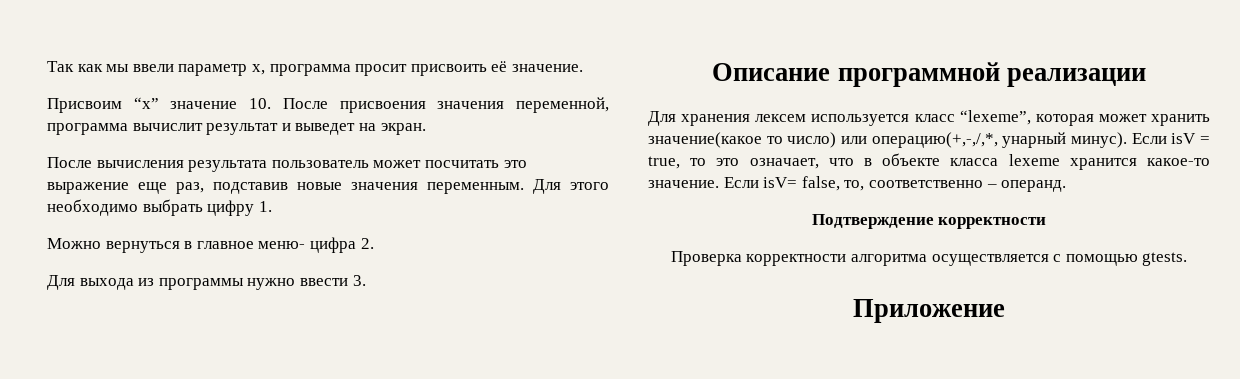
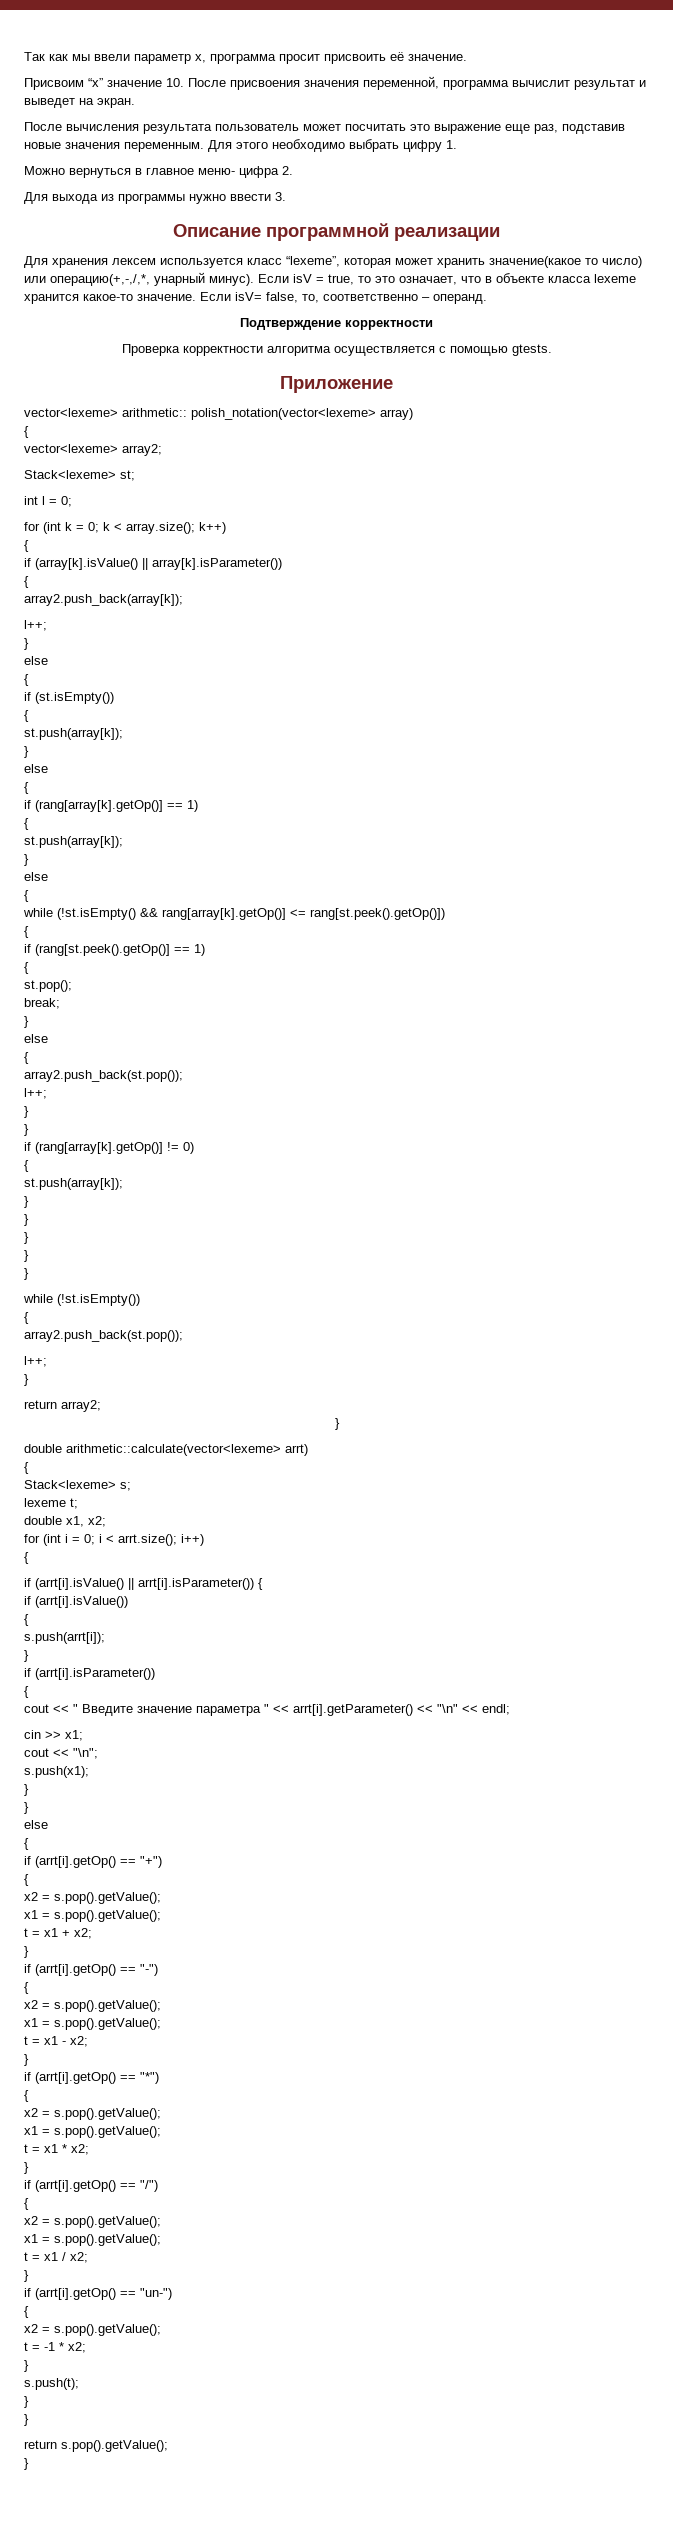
(1005, 311) none -> [24,408,413,420] [24,426,29,438] [24,444,162,456] [24,470,135,481] [24,496,72,507] [24,522,226,534] [24,540,29,552] [24,558,282,570] [24,576,29,588] [24,594,183,606] [24,620,47,631] [24,638,29,650] [24,656,48,665] [24,674,29,686] [24,692,114,704] [24,710,29,722] [24,728,123,740] [24,746,29,758] [24,764,48,773] [24,782,29,794] [24,800,198,812] [24,818,29,830] [24,836,123,848] [24,854,29,866] [24,872,48,881] [24,890,29,902] [23,908,445,920] [24,926,29,938] [24,944,205,956] [24,962,29,974] [24,980,72,992] [24,998,60,1009] [24,1016,29,1028] [24,1034,48,1043] [24,1052,29,1064] [24,1070,183,1082] [24,1088,47,1099] [24,1106,29,1118] [24,1124,29,1136] [24,1142,194,1154] [24,1160,29,1172] [24,1178,123,1190] [24,1196,29,1208] [24,1214,29,1226] [24,1232,29,1244] [24,1250,29,1262] [24,1268,29,1280] [23,1294,140,1306] [24,1312,29,1324] [24,1330,183,1342] [24,1356,47,1367] [24,1374,29,1386] [24,1400,101,1412] [334,1418,340,1430] [24,1444,308,1456] [24,1462,29,1474] [24,1480,131,1491] [24,1498,78,1509] [24,1516,106,1527] [24,1534,204,1546] [24,1552,29,1564] [24,1578,263,1590] [24,1596,128,1608] [24,1614,29,1626] [24,1632,105,1644] [24,1650,29,1662] [24,1668,155,1680] [24,1686,29,1698] [24,1704,510,1716] [24,1730,83,1741] [24,1748,98,1759] [24,1766,89,1778] [24,1784,29,1796] [24,1802,29,1814] [24,1820,48,1829] [24,1838,29,1850] [24,1856,162,1868] [24,1874,29,1886] [24,1892,161,1904] [24,1910,161,1922] [24,1928,92,1939] [24,1946,29,1958] [24,1964,158,1976] [24,1982,29,1994] [24,2000,161,2012] [24,2018,161,2030] [24,2036,88,2047] [24,2054,29,2066] [24,2072,159,2084] [24,2090,29,2102] [24,2108,161,2120] [24,2126,161,2138] [24,2144,89,2155] [24,2162,29,2174] [24,2180,158,2192] [24,2198,29,2210] [24,2216,161,2228] [24,2234,161,2246] [24,2252,88,2263] [24,2270,29,2282] [24,2288,172,2300] [24,2306,29,2318] [24,2324,161,2336] [24,2342,86,2353] [24,2360,29,2372] [24,2378,79,2390] [24,2396,29,2408] [24,2414,29,2426] [24,2440,168,2452] [24,2458,29,2470] // vector<lexeme> arithmetic:: polish_notation(vector<lexeme> array) // { // vector<lexeme> array2; // Stack<lexeme> st; // int l = 0; // for (int k = 0; k < array.size(); k++) // { // if (array[k].isValue() || array[k].isParameter()) // { // array2.push_back(array[k]); // l++; // } // else // { // if (st.isEmpty()) // { // st.push(array[k]); // } // else // { // if (rang[array[k].getOp()] == 1) // { // st.push(array[k]); // } // else // { // while (!st.isEmpty() && rang[array[k].getOp()] <= rang[st.peek().getOp()]) // { // if (rang[st.peek().getOp()] == 1) // { // st.pop(); // break; // } // else // { // array2.push_back(st.pop()); // l++; // } // } // if (rang[array[k].getOp()] != 0) // { // st.push(array[k]); // } // } // } // } // } // while (!st.isEmpty()) // { // array2.push_back(st.pop()); // l++; // } // return array2; // } // double arithmetic::calculate(vector<lexeme> arrt) // { // Stack<lexeme> s; // lexeme t; // double x1, x2; // for (int i = 0; i < arrt.size(); i++) // { // if (arrt[i].isValue() || arrt[i].isParameter()) { // if (arrt[i].isValue()) // { // s.push(arrt[i]); // } // if (arrt[i].isParameter()) // { // cout << " Введите значение параметра " << arrt[i].getParameter() << "\n" << endl; // cin >> x1; // cout << "\n"; // s.push(x1); // } // } // else // { // if (arrt[i].getOp() == "+") // { // x2 = s.pop().getValue(); // x1 = s.pop().getValue(); // t = x1 + x2; // } // if (arrt[i].getOp() == "-") // { // x2 = s.pop().getValue(); // x1 = s.pop().getValue(); // t = x1 - x2; // } // if (arrt[i].getOp() == "*") // { // x2 = s.pop().getValue(); // x1 = s.pop().getValue(); // t = x1 * x2; // } // if (arrt[i].getOp() == "/") // { // x2 = s.pop().getValue(); // x1 = s.pop().getValue(); // t = x1 / x2; // } // if (arrt[i].getOp() == "un-") // { // x2 = s.pop().getValue(); // t = -1 * x2; // } // s.push(t); // } // } // return s.pop().getValue(); // }

